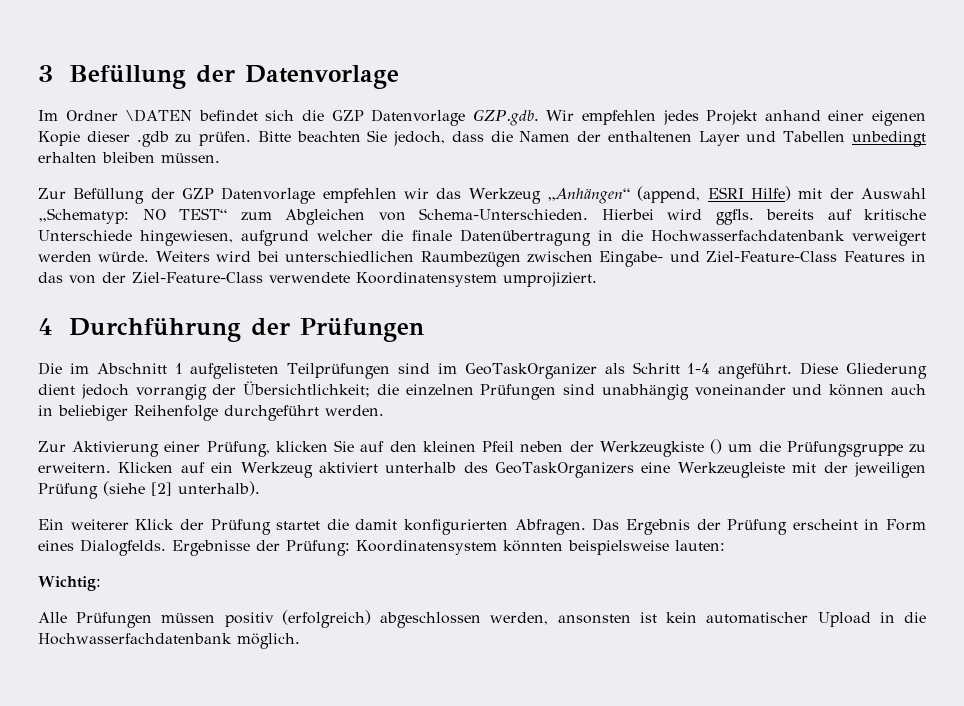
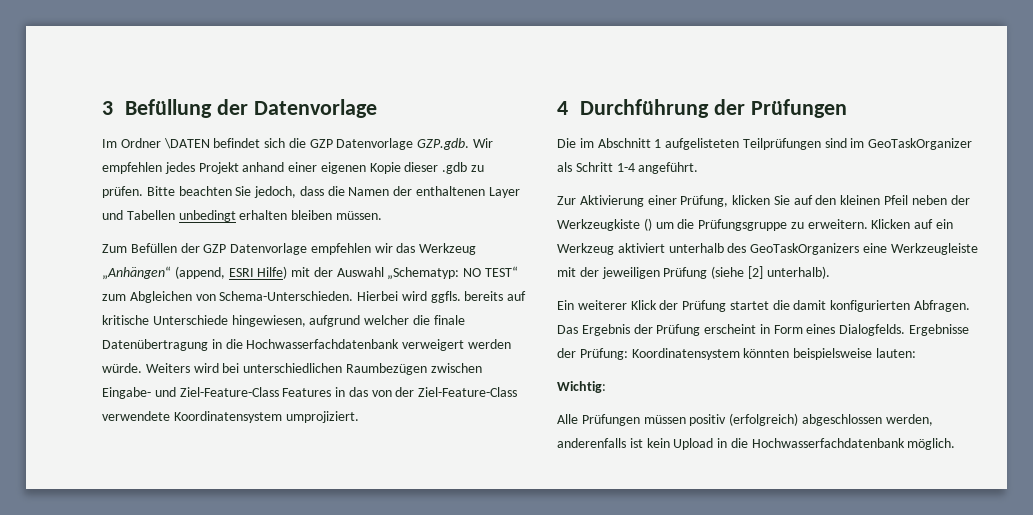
[38,188,145,204] Zur Befüllung -> [102,243,177,253] Zum Befüllen
[800,362,927,379] [38,381,926,400] [38,405,384,421] Diese Gliederung dient jedoch vorrangig der Übersichtlichkeit; die einzelnen Prüfungen sind unabhängig voneinander und können auch in beliebiger Reihenfolge durchgeführt werden. -> (699, 168) none
[557,614,631,624] ansonsten -> [557,438,626,448] anderenfalls
[706,612,809,624] automatischer -> (670, 443) none

